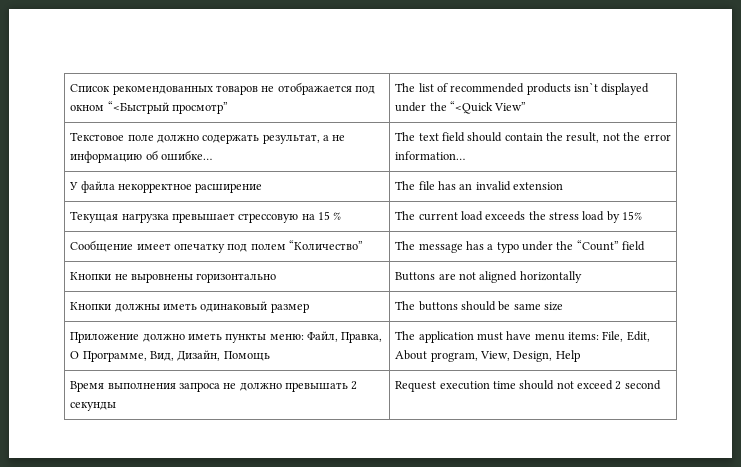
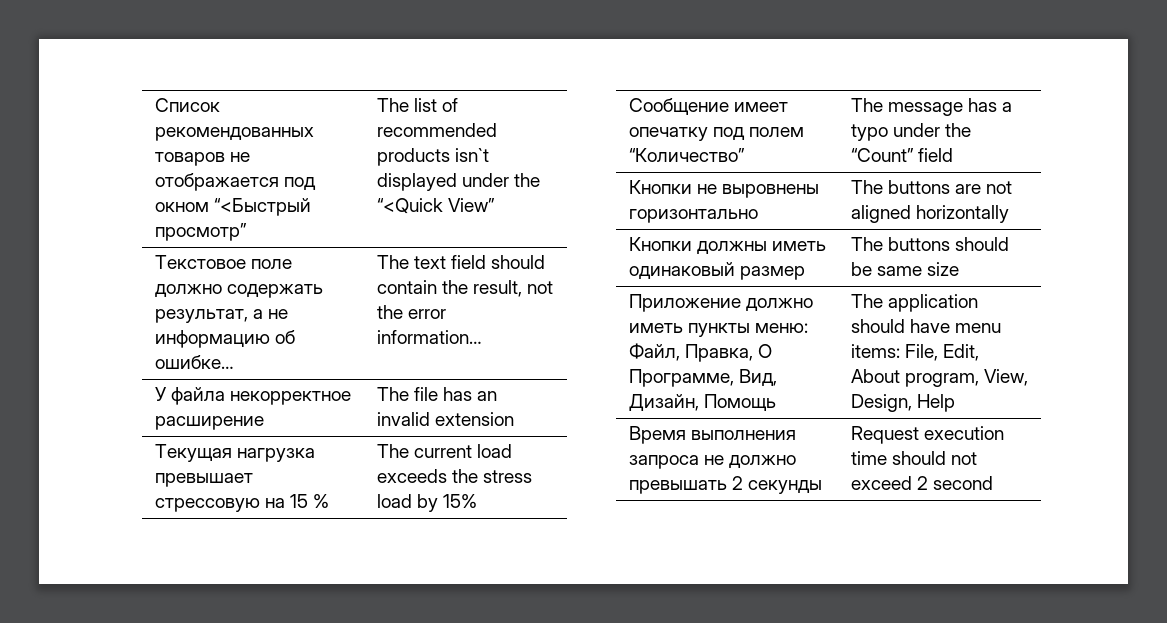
[395,272,436,281] Buttons -> [850,180,950,194] The buttons
[476,332,503,341] must -> [850,319,905,333] should

